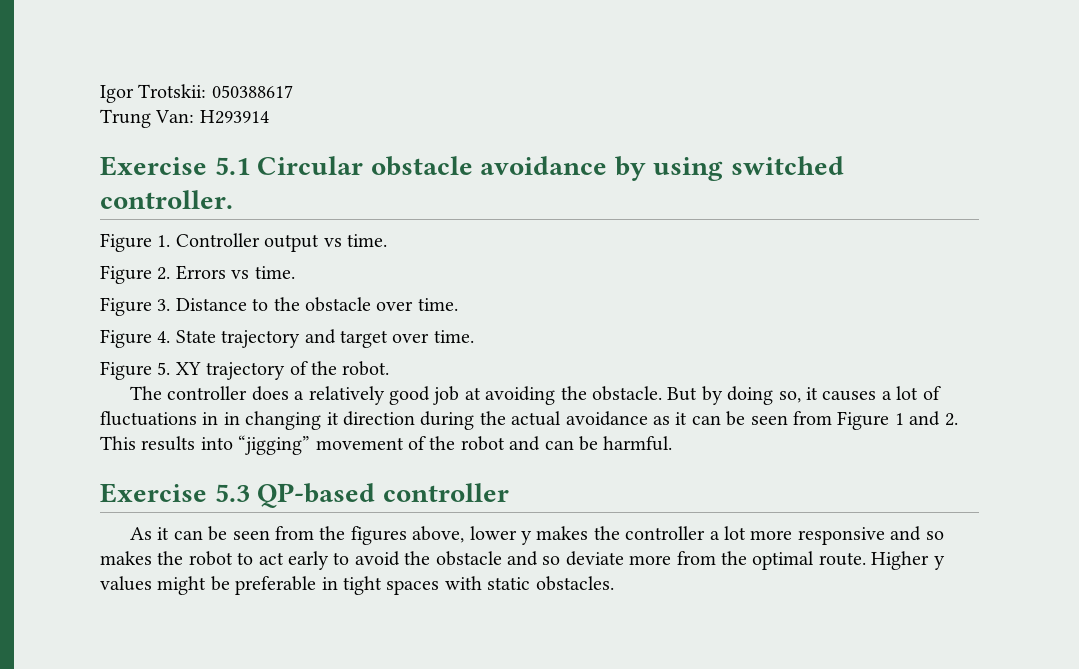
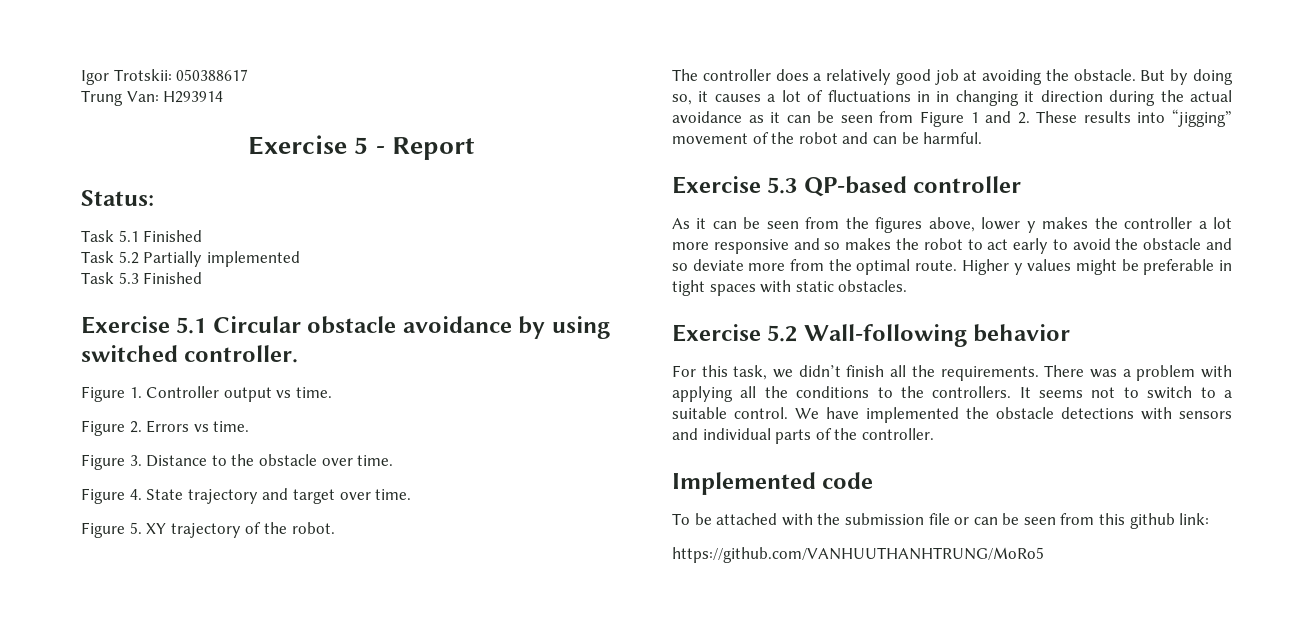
(269, 117) none -> [248,135,475,160] [81,190,154,206] [81,230,203,242] [81,251,300,267] [81,272,203,284] // Exercise 5 - Report // Status: // Task 5.1 Finished // Task 5.2 Partially implemented // Task 5.3 Finished
[100,436,136,450] This -> [1036,111,1078,123] These
(614, 583) none -> [672,324,1071,347] [672,365,1232,381] [672,386,1232,402] [672,407,1232,423] [672,428,934,444] [672,472,874,495] [672,513,1210,529] [672,547,1044,563] // Exercise 5.2 Wall-following behavior // For this task, we didn’t finish all the requirements. There was a problem with applying all the conditions to the controllers. It seems not to switch to a suitable control. We have implemented the obstacle detections with sensors and individual parts of the controller. // Implemented code // To be attached with the submission file or can be seen from this github link: // https://github.com/VANHUUTHANHTRUNG/MoRo5

